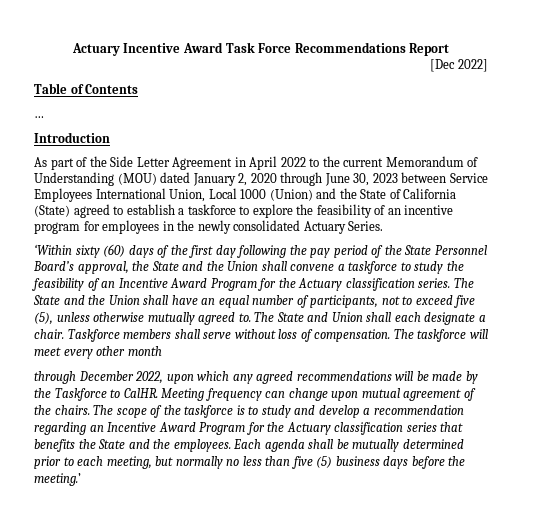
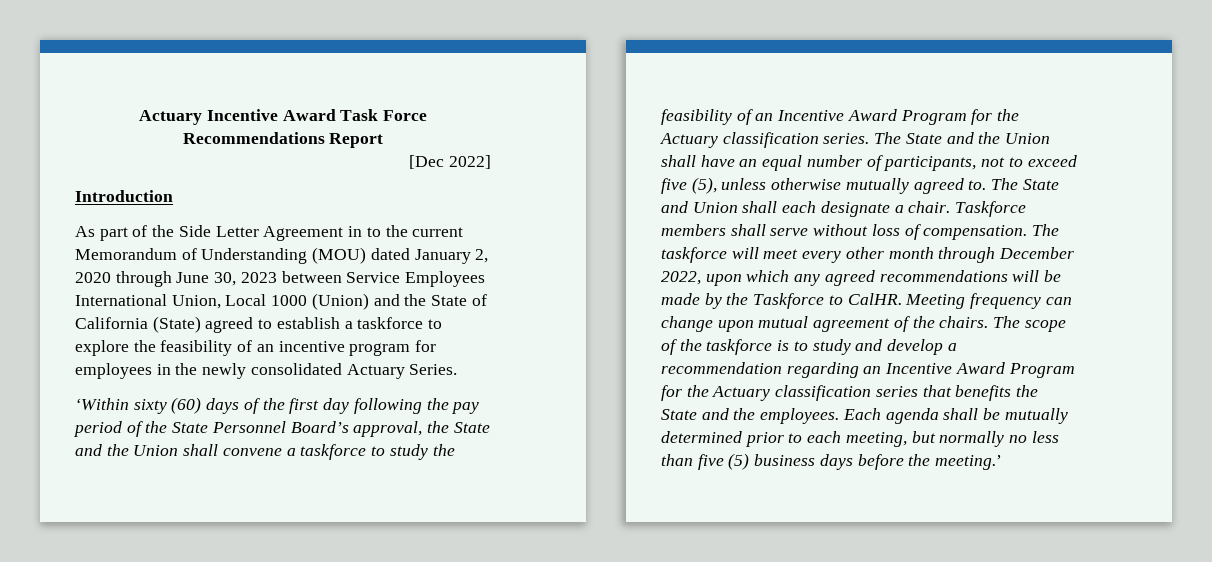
[34,83,139,94] [34,116,44,118] // Table of Contents // … -> (491, 162) none
[249,156,306,170] April 2022 -> (363, 231) none
(162, 351) // -> (934, 253) none

